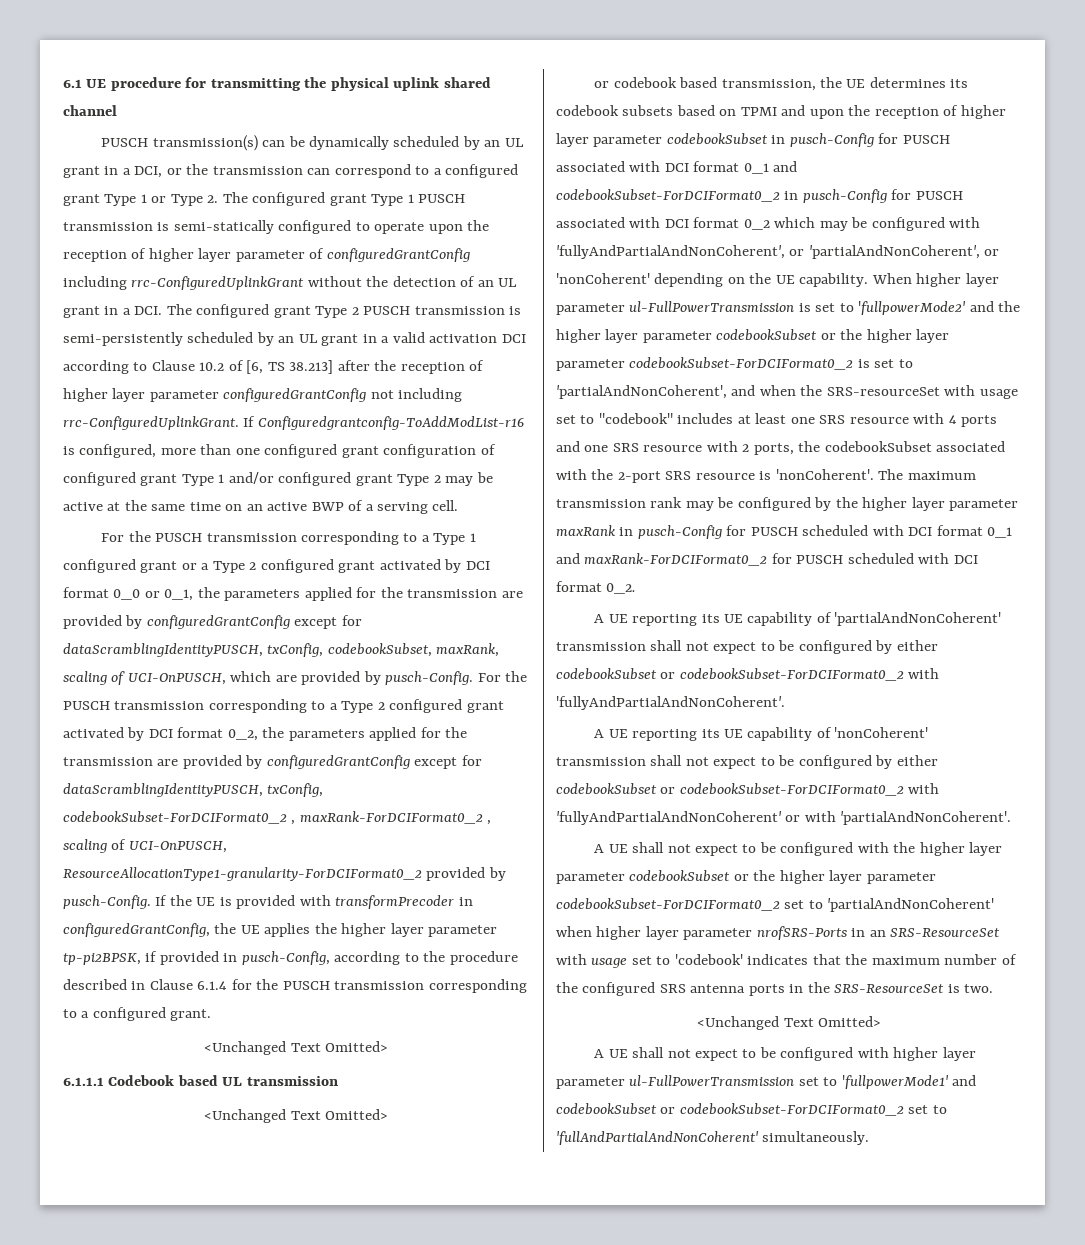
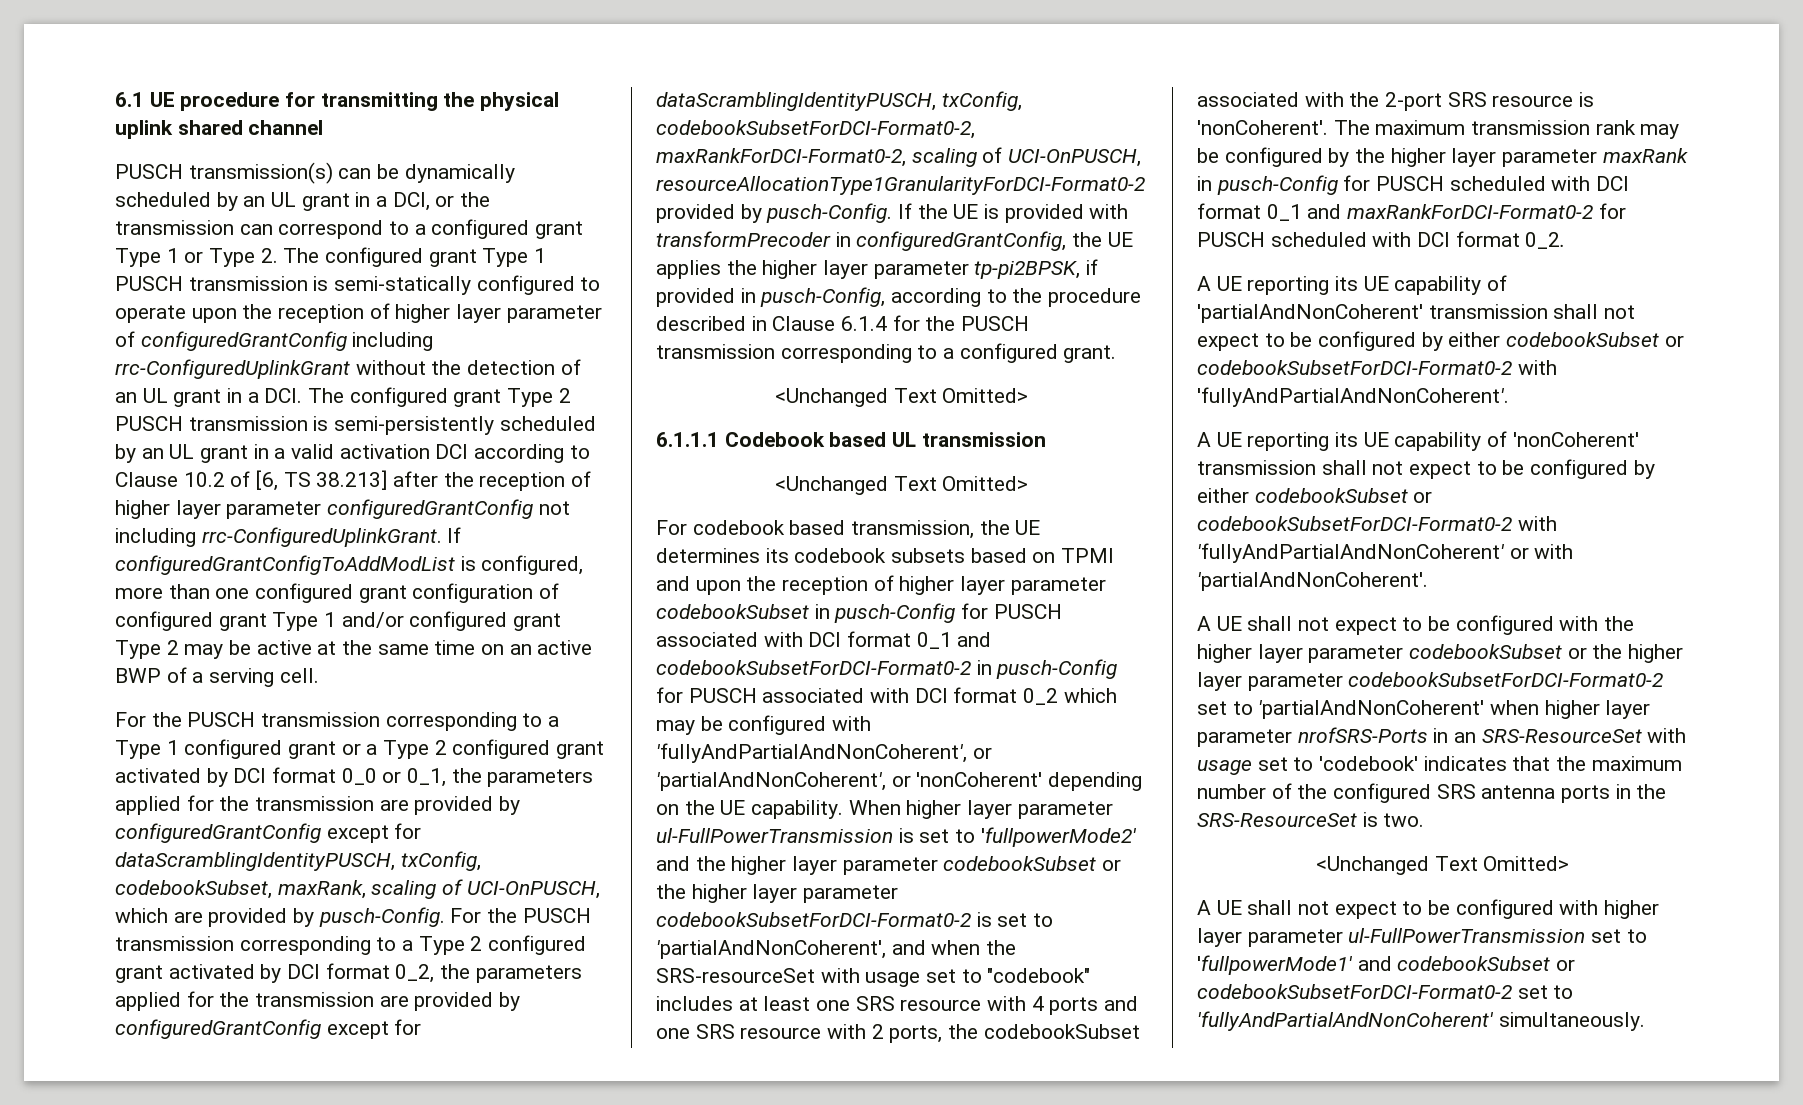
[257,416,524,430] Configuredgrantconfig-ToAddModList-r16 -> [115,555,455,575] configuredGrantConfigToAddModList
[63,811,492,825] [63,839,227,853] [63,867,422,881] codebookSubset-ForDCIFormat0_2 , maxRank-ForDCIFormat0_2 , scaling of UCI-OnPUSCH, ResourceAllocationType1-granularity-ForDCIFormat0_2 -> [656,120,975,139] [656,147,1142,167] [656,176,1145,195] codebookSubsetForDCI-Format0-2, maxRankForDCI-Format0-2, scaling of UCI-OnPUSCH, resourceAllocationType1GranularityForDCI-Format0-2
[594,81,610,88] or -> [656,520,687,535] For
[556,189,780,202] codebookSubset-ForDCIFormat0_2 -> [656,660,971,675] codebookSubsetForDCI-Format0-2
[629,357,854,370] codebookSubset-ForDCIFormat0_2 -> [656,912,971,927] codebookSubsetForDCI-Format0-2
[584,553,768,566] maxRank-ForDCIFormat0_2 -> [1347,204,1594,219] maxRankForDCI-Format0-2
[679,668,904,681] codebookSubset-ForDCIFormat0_2 -> [1197,360,1512,375] codebookSubsetForDCI-Format0-2
[679,783,904,796] codebookSubset-ForDCIFormat0_2 -> [1197,516,1512,531] codebookSubsetForDCI-Format0-2
[556,898,780,911] codebookSubset-ForDCIFormat0_2 -> [1348,672,1664,687] codebookSubsetForDCI-Format0-2
[679,1103,947,1116] [556,1131,759,1145] codebookSubset-ForDCIFormat0_2 set to 'fullAndPartialAndNonCoherent' -> [1197,984,1574,999] [1197,1011,1494,1031] codebookSubsetForDCI-Format0-2 set to 'fullyAndPartialAndNonCoherent'

